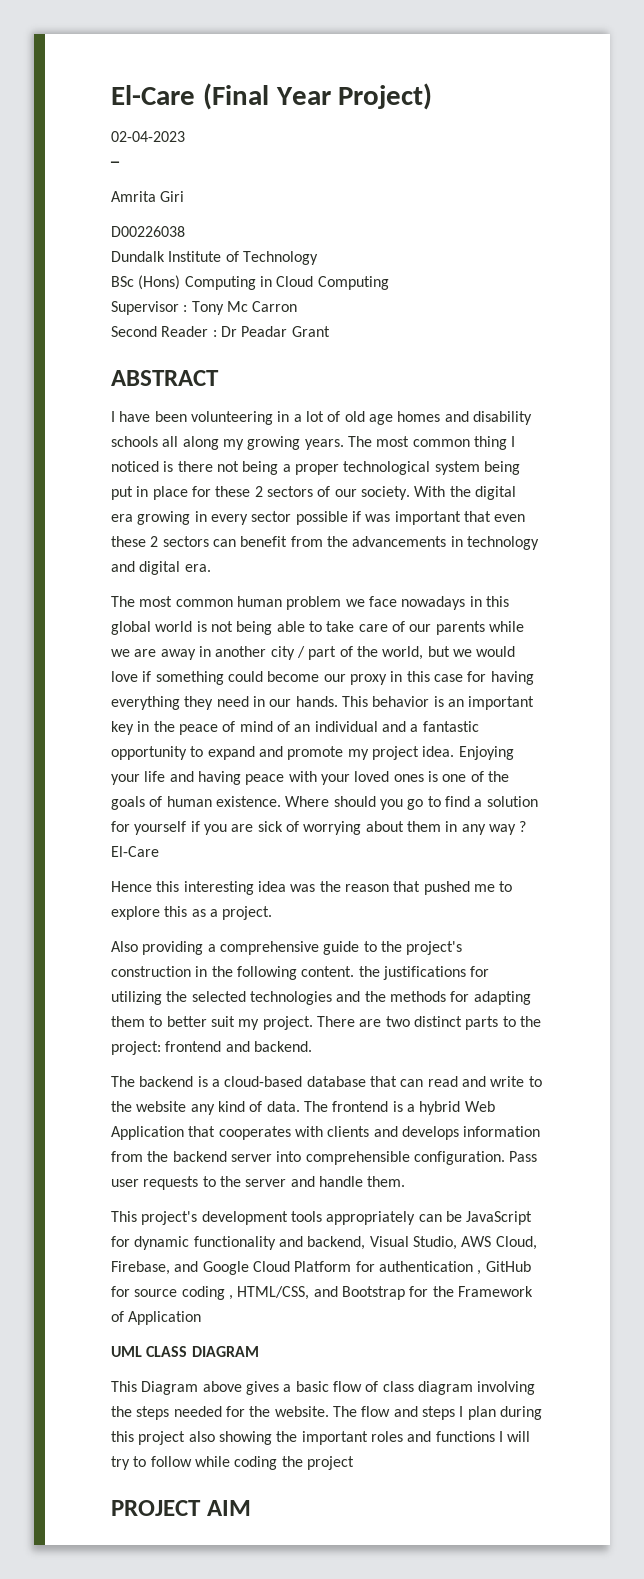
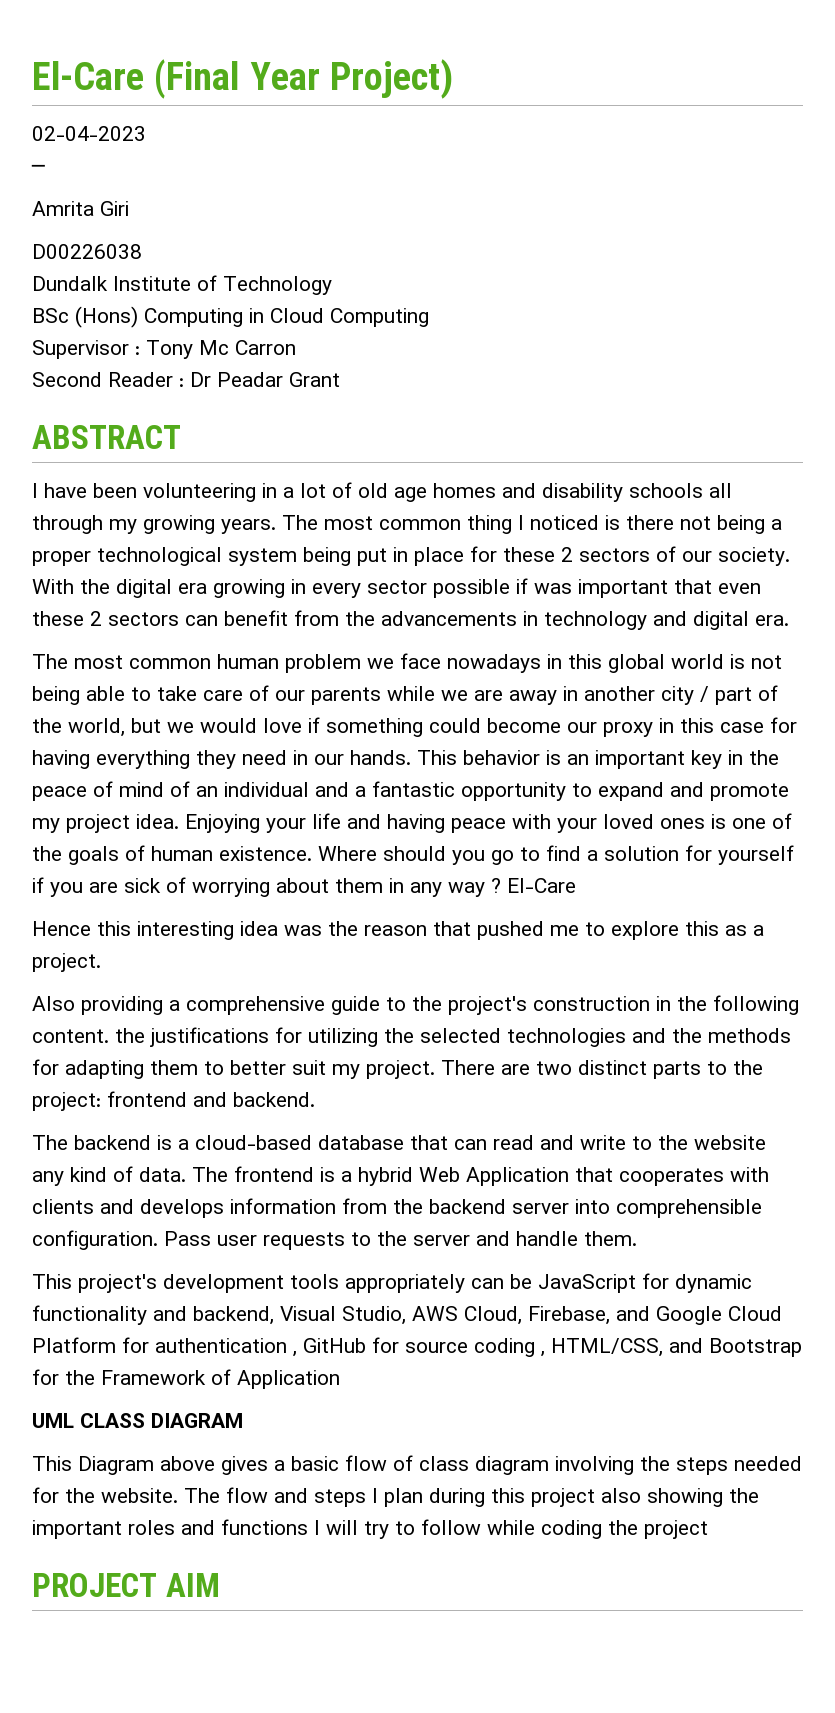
[182,436,219,450] along -> [32,515,103,534] through

